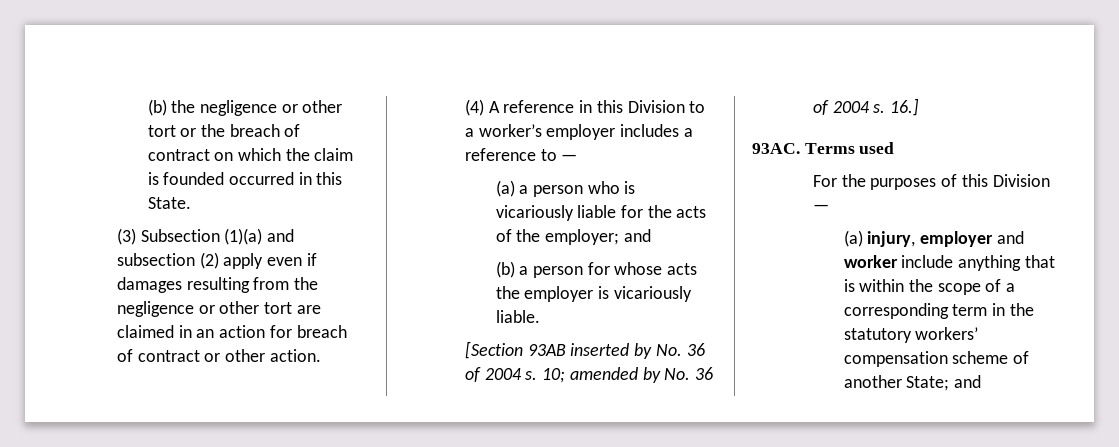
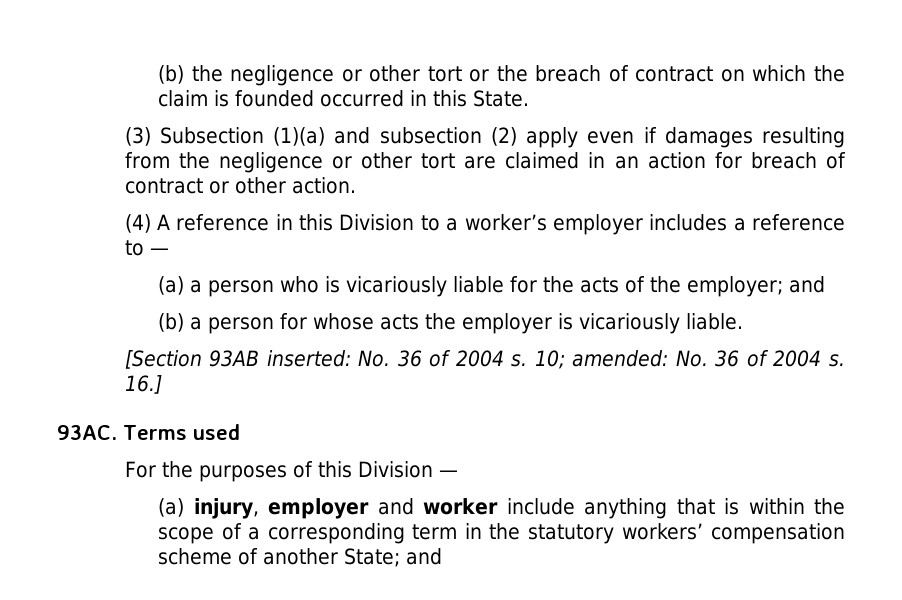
[570,343,653,359] inserted by -> [266,350,351,367] inserted:
[569,367,661,383] amended by -> [572,350,669,367] amended:

